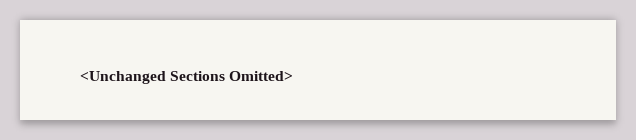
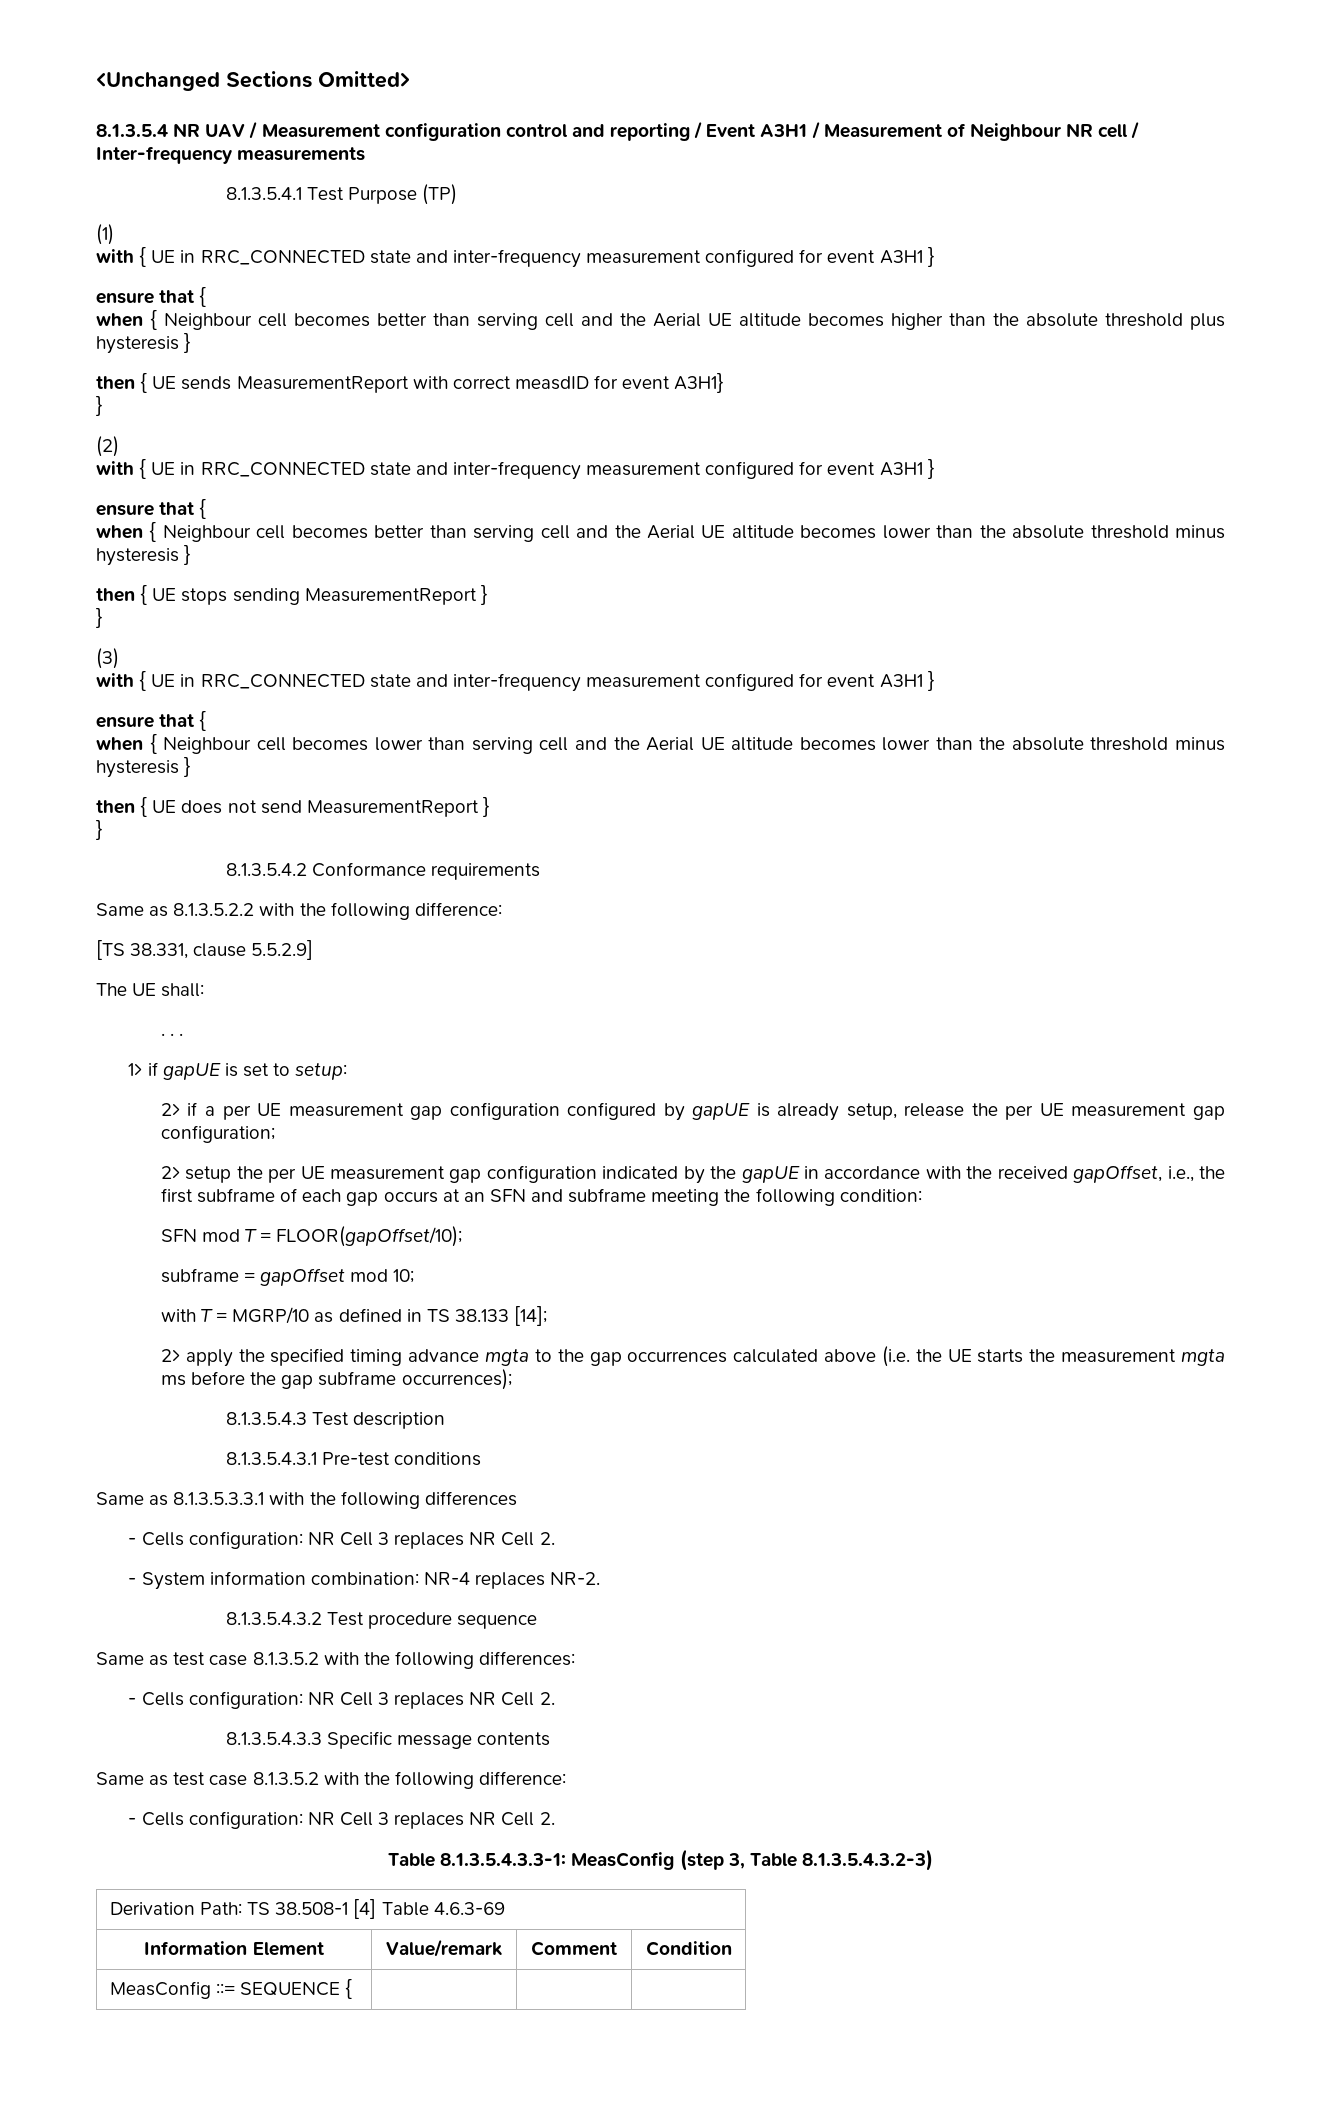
(294, 76) none -> [96,121,1140,141] [96,146,366,164] [225,184,458,205] [96,224,114,245] [96,247,935,268] [96,287,207,307] [96,310,1225,330] [96,333,192,354] [96,373,725,393] [96,396,103,416] [96,436,119,457] [96,459,935,480] [96,499,207,519] [96,522,1226,542] [96,545,192,566] [96,585,488,605] [96,608,103,628] [96,648,119,669] [96,671,935,692] [96,711,207,731] [96,734,1225,754] [96,757,192,778] [96,797,490,817] [96,820,103,840] [225,862,541,880] [96,902,502,920] [96,940,314,960] [96,983,205,997] [160,1033,184,1036] [128,1062,348,1080] [160,1102,1225,1121] [160,1125,275,1143] [160,1165,1226,1184] [160,1188,922,1206] [160,1226,463,1247] [160,1268,415,1286] [160,1306,548,1326] [160,1346,1226,1367] [160,1369,512,1390] [225,1412,446,1429] [225,1452,482,1466] [96,1491,517,1509] [128,1531,555,1549] [128,1571,601,1590] [225,1612,538,1629] [96,1651,576,1669] [128,1691,555,1709] [225,1731,551,1749] [96,1771,567,1789] [128,1811,555,1829] [388,1849,933,1871] [109,1899,505,1919] [144,1941,324,1956] [386,1939,502,1957] [531,1941,617,1956] [645,1941,732,1956] [109,1979,353,1999] // 8.1.3.5.4 NR UAV / Measurement configuration control and reporting / Event A3H1 / Measurement of Neighbour NR cell / Inter-frequency measurements // 8.1.3.5.4.1 Test Purpose (TP) // (1) // with { UE in RRC_CONNECTED state and inter-frequency measurement configured for event A3H1 } // ensure that { // when { Neighbour cell becomes better than serving cell and the Aerial UE altitude becomes higher than the absolute threshold plus hysteresis } // then { UE sends MeasurementReport with correct measdID for event A3H1} // } // (2) // with { UE in RRC_CONNECTED state and inter-frequency measurement configured for event A3H1 } // ensure that { // when { Neighbour cell becomes better than serving cell and the Aerial UE altitude becomes lower than the absolute threshold minus hysteresis } // then { UE stops sending MeasurementReport } // } // (3) // with { UE in RRC_CONNECTED state and inter-frequency measurement configured for event A3H1 } // ensure that { // when { Neighbour cell becomes lower than serving cell and the Aerial UE altitude becomes lower than the absolute threshold minus hysteresis } // then { UE does not send MeasurementReport } // } // 8.1.3.5.4.2 Conformance requirements // Same as 8.1.3.5.2.2 with the following difference: // [TS 38.331, clause 5.5.2.9] // The UE shall: // . . . // 1> if gapUE is set to setup: // 2> if a per UE measurement gap configuration configured by gapUE is already setup, release the per UE measurement gap configuration; // 2> setup the per UE measurement gap configuration indicated by the gapUE in accordance with the received gapOffset, i.e., the first subframe of each gap occurs at an SFN and subframe meeting the following condition: // SFN mod T = FLOOR(gapOffset/10); // subframe = gapOffset mod 10; // with T = MGRP/10 as defined in TS 38.133 [14]; // 2> apply the specified timing advance mgta to the gap occurrences calculated above (i.e. the UE starts the measurement mgta ms before the gap subframe occurrences); // 8.1.3.5.4.3 Test description // 8.1.3.5.4.3.1 Pre-test conditions // Same as 8.1.3.5.3.3.1 with the following differences // - Cells configuration: NR Cell 3 replaces NR Cell 2. // - System information combination: NR-4 replaces NR-2. // 8.1.3.5.4.3.2 Test procedure sequence // Same as test case 8.1.3.5.2 with the following differences: // - Cells configuration: NR Cell 3 replaces NR Cell 2. // 8.1.3.5.4.3.3 Specific message contents // Same as test case 8.1.3.5.2 with the following difference: // - Cells configuration: NR Cell 3 replaces NR Cell 2. // Table 8.1.3.5.4.3.3-1: MeasConfig (step 3, Table 8.1.3.5.4.3.2-3) // Derivation Path: TS 38.508-1 [4] Table 4.6.3-69 // Information Element | Value/remark | Comment | Condition // MeasConfig ::= SEQUENCE { | | |

